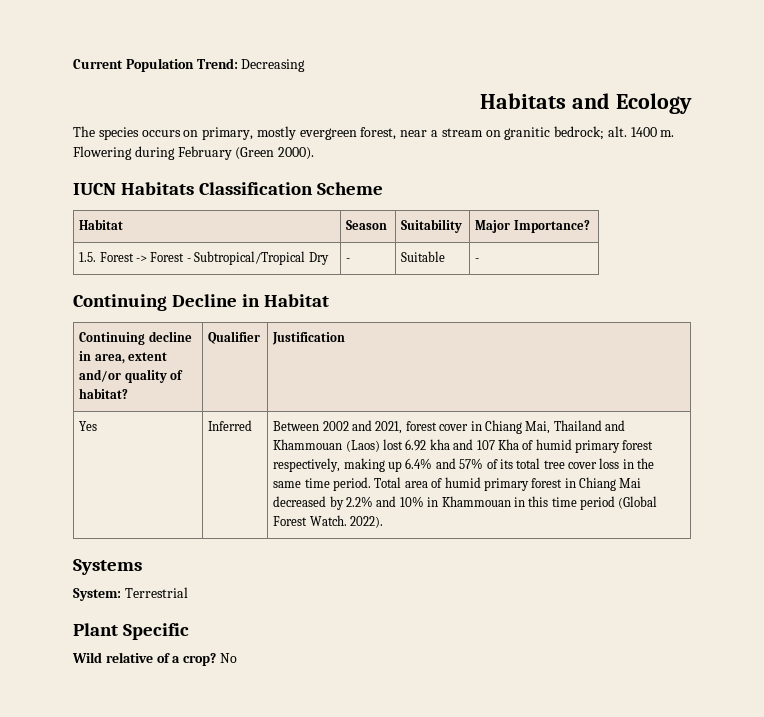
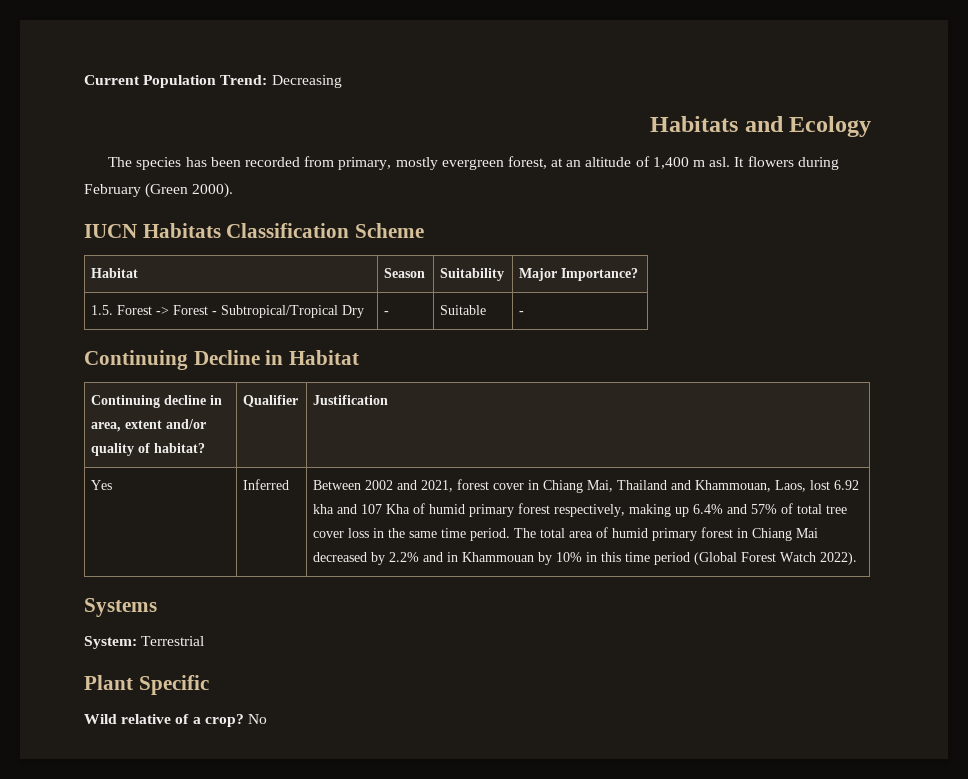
[141,126,675,140] [73,146,132,160] occurs on primary, mostly evergreen forest, near a stream on granitic bedrock; alt. 1400 m. Flowering -> [185,156,794,170] has been recorded from primary, mostly evergreen forest, at an altitude of 1,400 m asl. It flowers
[273,439,380,452] Khammouan (Laos) -> [695,480,807,492] Khammouan, Laos,
[499,459,513,469] its -> (794, 508) none
[374,477,402,488] Total -> [514,528,566,538] The total
[399,496,424,507] 10% -> (444, 557) none
(511, 501) none -> [538,552,583,565] by 10%
[309,515,347,526] Watch. -> [780,552,817,562] Watch

